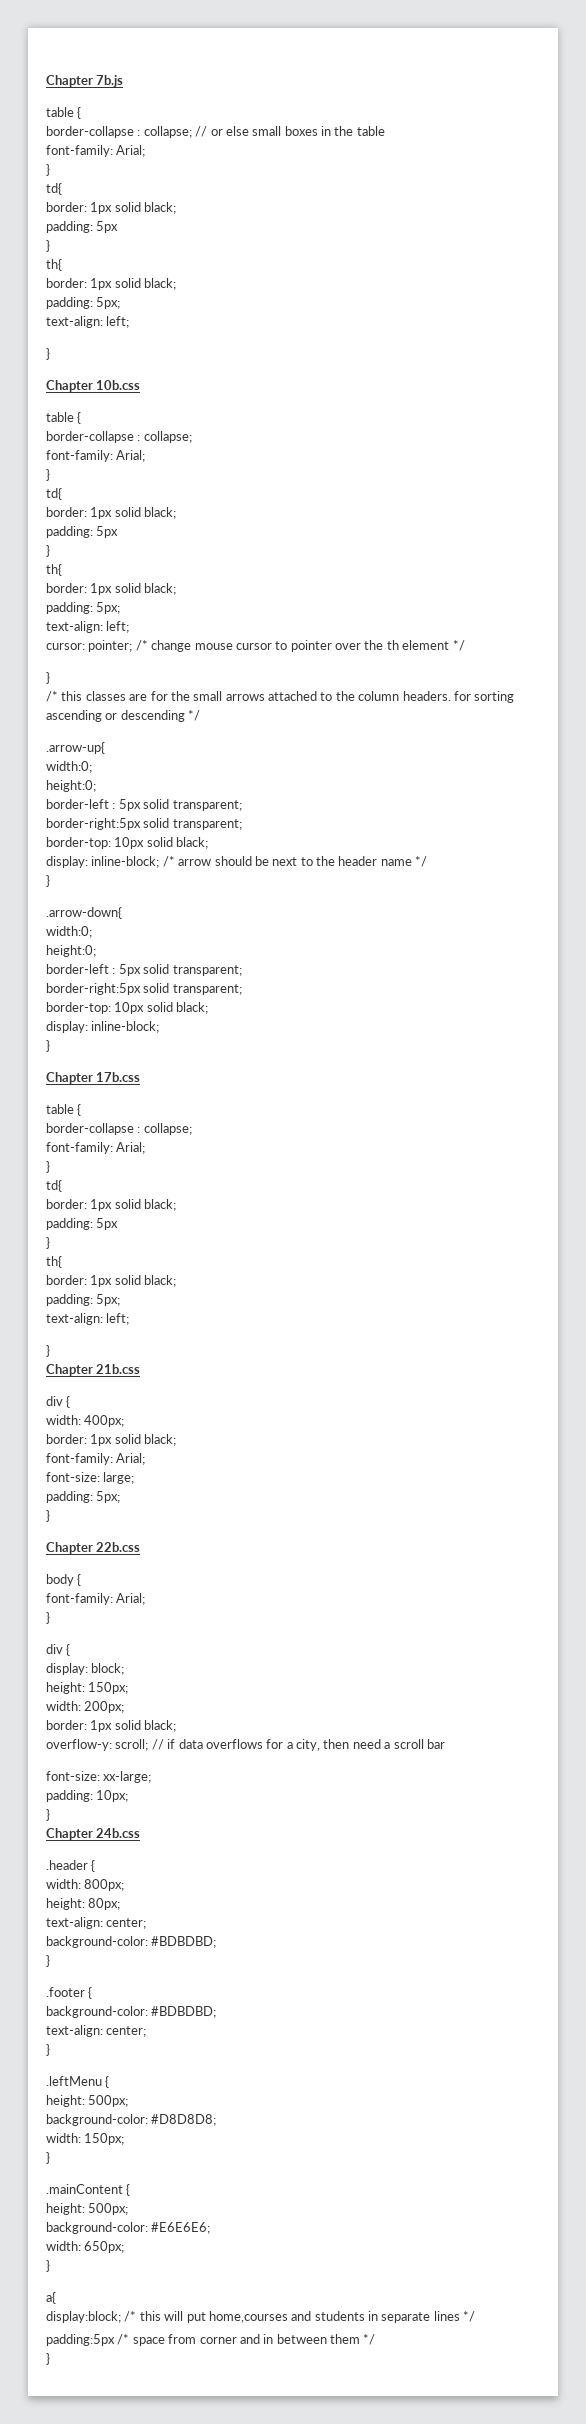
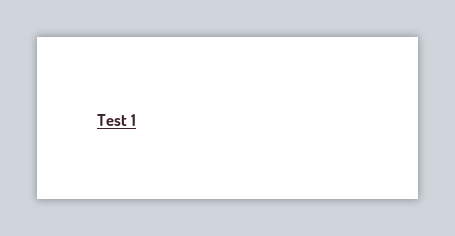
[46,75,124,87] [46,107,82,119] [46,126,385,138] [46,145,146,157] [46,164,50,176] [46,183,62,195] [46,202,177,214] [46,221,119,233] [46,240,50,252] [46,259,62,271] [46,278,177,290] [46,297,121,309] [46,316,130,328] [46,348,50,360] [46,380,141,392] [46,412,82,424] [46,431,192,443] [46,450,146,462] [46,469,50,481] [46,488,62,500] [46,507,177,519] [46,526,119,538] [46,545,50,557] [46,564,62,576] [46,583,177,595] [46,602,121,614] [46,621,130,633] [46,640,465,652] [46,672,50,684] [46,691,515,703] [46,710,201,722] [46,742,105,754] [46,761,92,773] [46,780,96,792] [46,799,242,811] [46,818,242,830] [46,837,209,849] [46,856,428,868] [46,875,50,887] [46,907,122,919] [46,926,92,938] [46,945,96,957] [46,964,242,976] [46,983,242,995] [46,1002,209,1014] [46,1021,160,1033] [46,1040,50,1052] [46,1072,141,1084] [46,1104,82,1116] [46,1123,192,1135] [46,1142,146,1154] [46,1161,50,1173] [46,1180,62,1192] [46,1199,177,1211] [46,1218,119,1230] [46,1237,50,1249] [46,1256,62,1268] [46,1275,177,1287] [46,1294,121,1306] [46,1313,130,1325] [46,1345,50,1357] [46,1364,141,1376] [46,1396,71,1408] [46,1415,125,1427] [46,1434,177,1446] [46,1453,146,1465] [46,1472,135,1484] [46,1491,121,1503] [46,1510,50,1522] [46,1542,141,1554] [46,1574,82,1586] [46,1593,146,1605] [46,1612,50,1624] [46,1644,71,1656] [46,1663,125,1675] [46,1682,129,1694] [46,1701,125,1713] [46,1720,177,1732] [46,1739,445,1751] [46,1771,152,1783] [46,1790,129,1802] [46,1809,50,1821] [46,1828,141,1840] [46,1860,96,1872] [46,1879,125,1891] [46,1898,121,1910] [46,1917,147,1929] [46,1936,217,1948] [46,1955,50,1967] [46,1987,93,1999] [46,2006,217,2018] [46,2025,147,2037] [46,2044,50,2056] [46,2076,110,2088] [46,2095,129,2107] [46,2114,217,2126] [46,2133,125,2145] [46,2152,50,2164] [46,2184,131,2196] [46,2203,129,2215] [46,2222,211,2234] [46,2241,125,2253] [46,2260,50,2272] [46,2292,56,2304] [46,2311,476,2323] [46,2334,376,2346] [46,2353,50,2365] Chapter 7b.js // table { // border-collapse : collapse; // or else small boxes in the table // font-family: Arial; // } // td{ // border: 1px solid black; // padding: 5px // } // th{ // border: 1px solid black; // padding: 5px; // text-align: left; // } // Chapter 10b.css // table { // border-collapse : collapse; // font-family: Arial; // } // td{ // border: 1px solid black; // padding: 5px // } // th{ // border: 1px solid black; // padding: 5px; // text-align: left; // cursor: pointer; /* change mouse cursor to pointer over the th element */ // } // /* this classes are for the small arrows attached to the column headers. for sorting ascending or descending */ // .arrow-up{ // width:0; // height:0; // border-left : 5px solid transparent; // border-right:5px solid transparent; // border-top: 10px solid black; // display: inline-block; /* arrow should be next to the header name */ // } // .arrow-down{ // width:0; // height:0; // border-left : 5px solid transparent; // border-right:5px solid transparent; // border-top: 10px solid black; // display: inline-block; // } // Chapter 17b.css // table { // border-collapse : collapse; // font-family: Arial; // } // td{ // border: 1px solid black; // padding: 5px // } // th{ // border: 1px solid black; // padding: 5px; // text-align: left; // } // Chapter 21b.css // div { // width: 400px; // border: 1px solid black; // font-family: Arial; // font-size: large; // padding: 5px; // } // Chapter 22b.css // body { // font-family: Arial; // } // div { // display: block; // height: 150px; // width: 200px; // border: 1px solid black; // overflow-y: scroll; // if data overflows for a city, then need a scroll bar // font-size: xx-large; // padding: 10px; // } // Chapter 24b.css // .header { // width: 800px; // height: 80px; // text-align: center; // background-color: #BDBDBD; // } // .footer { // background-color: #BDBDBD; // text-align: center; // } // .leftMenu { // height: 500px; // background-color: #D8D8D8; // width: 150px; // } // .mainContent { // height: 500px; // background-color: #E6E6E6; // width: 650px; // } // a{ // display:block; /* this will put home,courses and students in separate lines */ // padding:5px /* space from corner and in between them */ // } -> [97,114,137,126] Test 1

